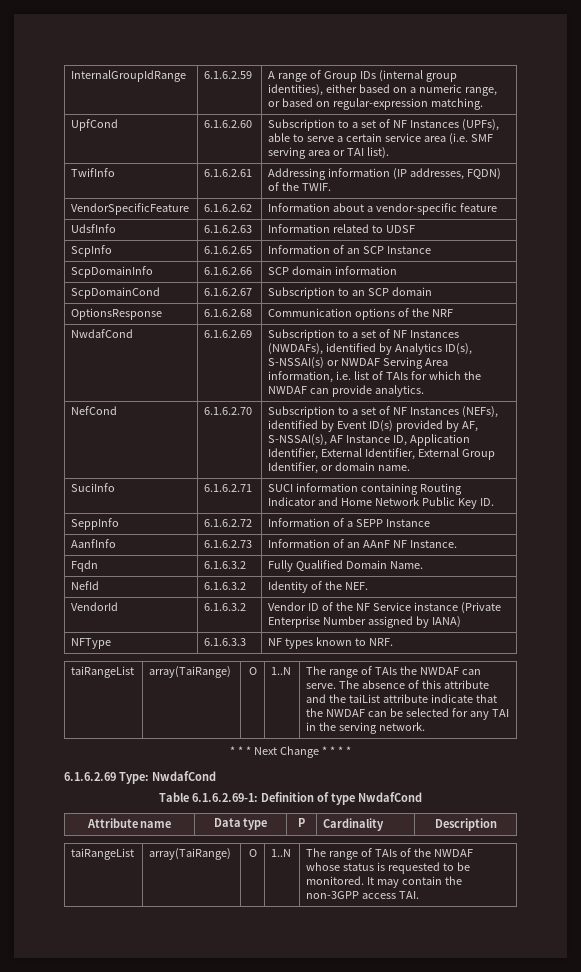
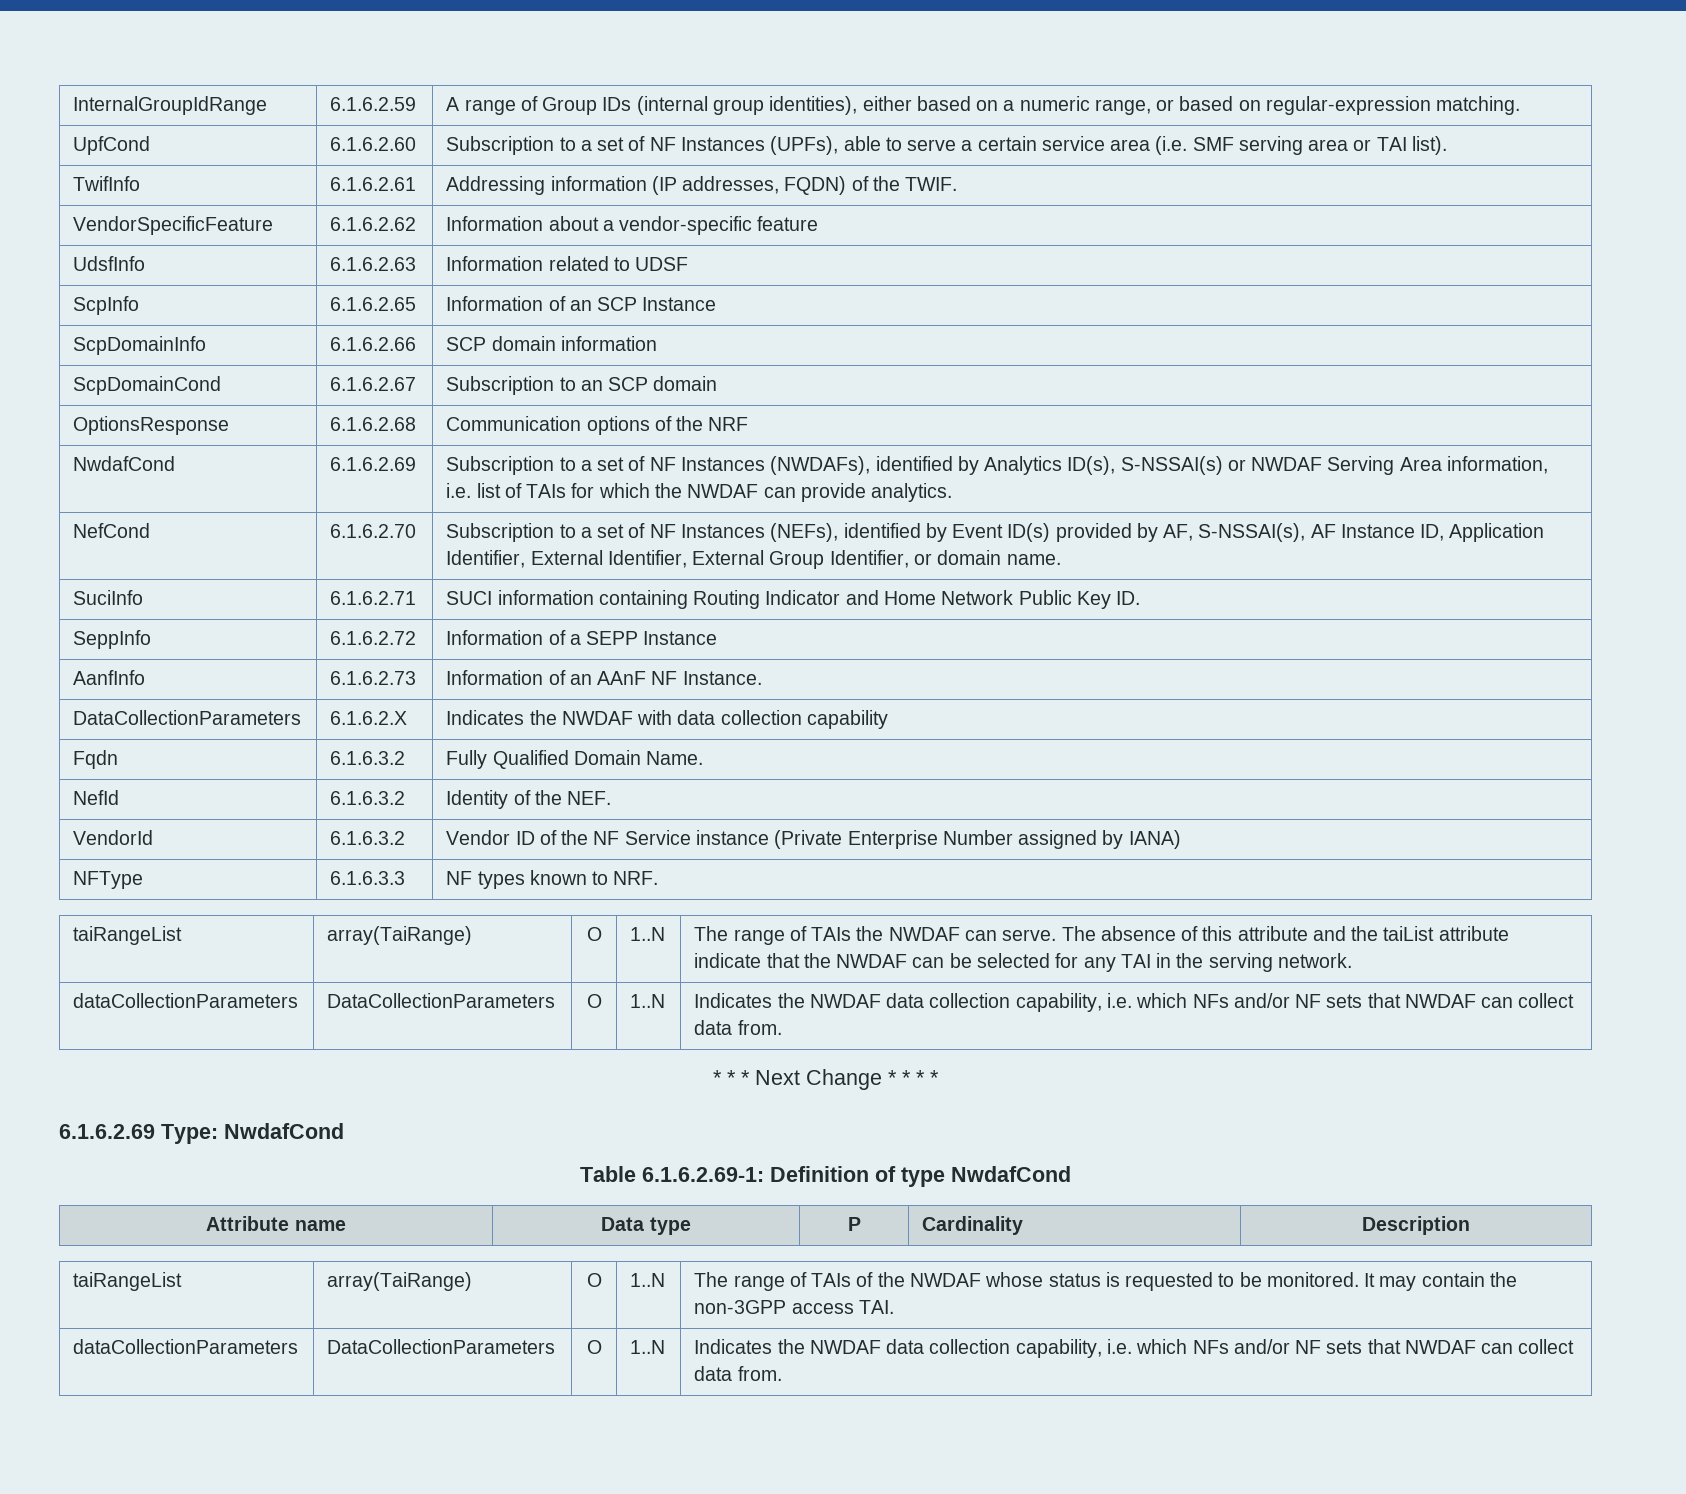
(458, 544) none -> [73,710,302,725] [330,711,408,725] [446,710,888,729] // DataCollectionParameters | 6.1.6.2.X | Indicates the NWDAF with data collection capability
(426, 726) none -> [73,993,299,1008] [327,993,556,1008] [586,994,602,1008] [630,994,666,1008] [694,993,1575,1012] [694,1020,782,1035] // dataCollectionParameters | DataCollectionParameters | O | 1..N | Indicates the NWDAF data collection capability, i.e. which NFs and/or NF sets that NWDAF can collect data from.
(420, 895) none -> [73,1339,299,1354] [327,1339,556,1354] [586,1340,602,1354] [630,1340,666,1354] [694,1339,1575,1358] [694,1366,782,1381] // dataCollectionParameters | DataCollectionParameters | O | 1..N | Indicates the NWDAF data collection capability, i.e. which NFs and/or NF sets that NWDAF can collect data from.

